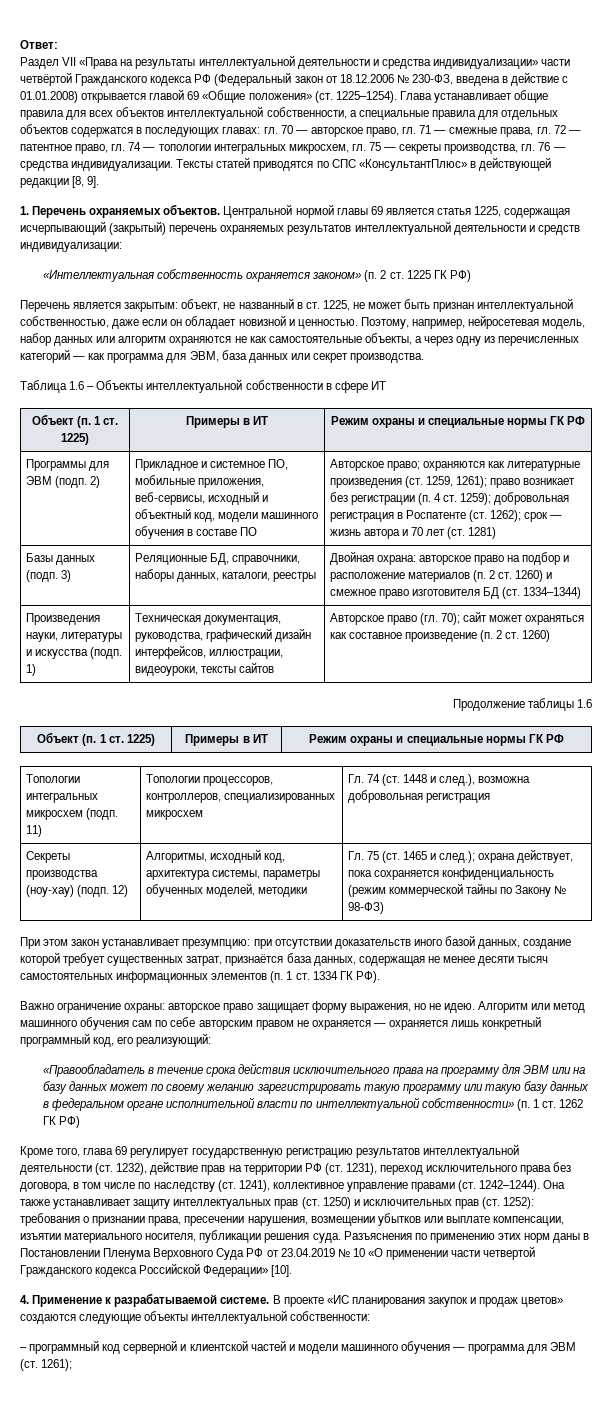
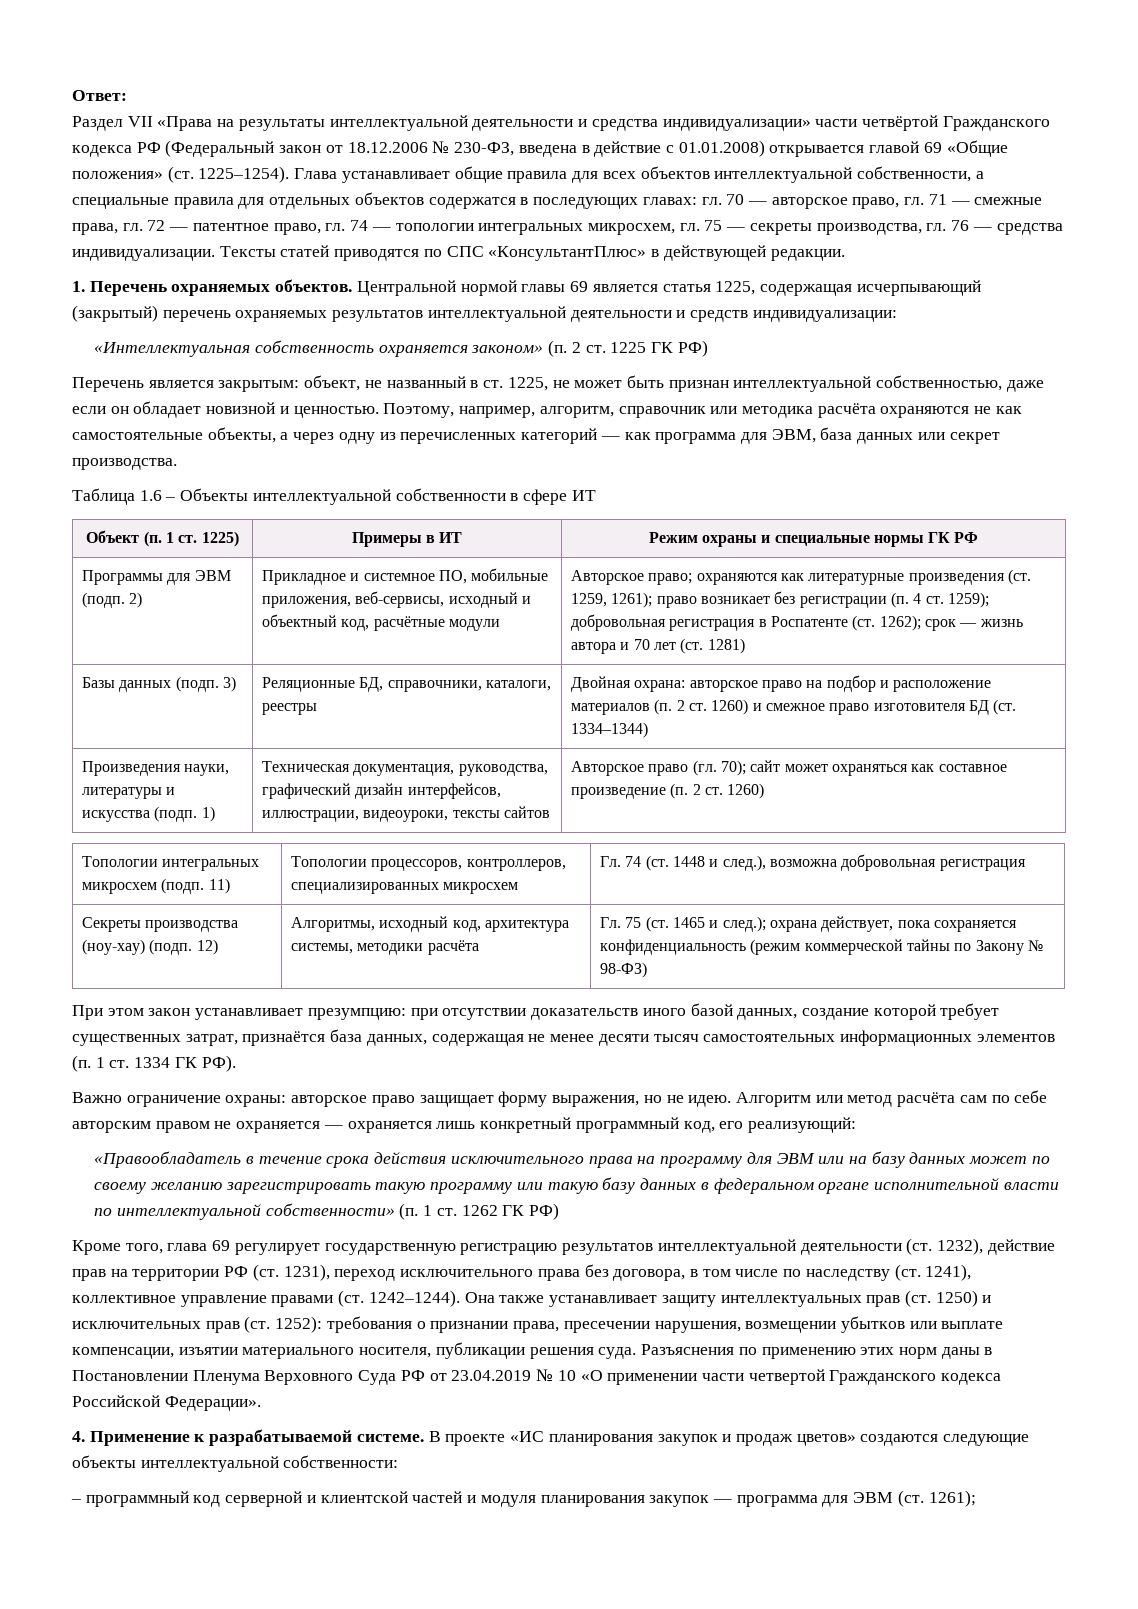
[20,176,100,188] редакции [8, 9]. -> [770,249,845,261] редакции.
[468,315,586,329] [20,333,167,346] нейросетевая модель, набор данных или алгоритм -> [539,403,876,418] алгоритм, справочник или методика расчёта
[217,512,318,522] [134,526,257,539] модели машинного обучения в составе ПО -> [373,616,500,631] расчётные модули
[134,569,219,582] наборы данных, -> (482, 686) none
[452,698,592,711] [37,732,155,746] [185,734,268,746] [309,734,564,746] // Продолжение таблицы 1.6 // Объект (п. 1 ст. 1225) | Примеры в ИТ | Режим охраны и специальные нормы ГК РФ -> (765, 791) none
[262,870,320,880] [145,883,255,897] параметры обученных моделей, -> (353, 948) none
(307, 892) none -> [427,940,479,955] расчёта
[20,1017,130,1030] машинного обучения -> [897,1092,956,1107] расчёта
[203,1265,293,1277] Федерации» [10]. -> [164,1396,261,1411] Федерации».
[297,1341,451,1354] модели машинного обучения -> [480,1495,710,1507] модуля планирования закупок

